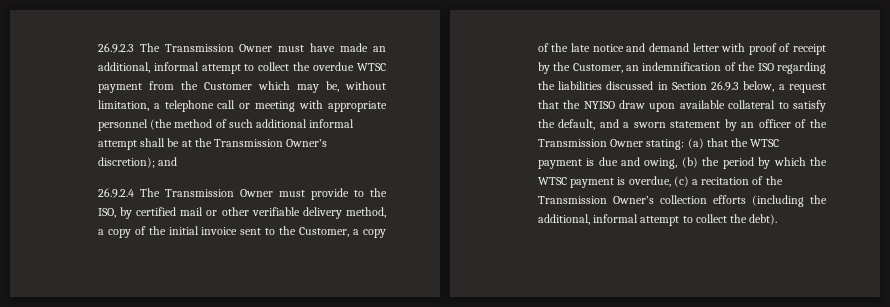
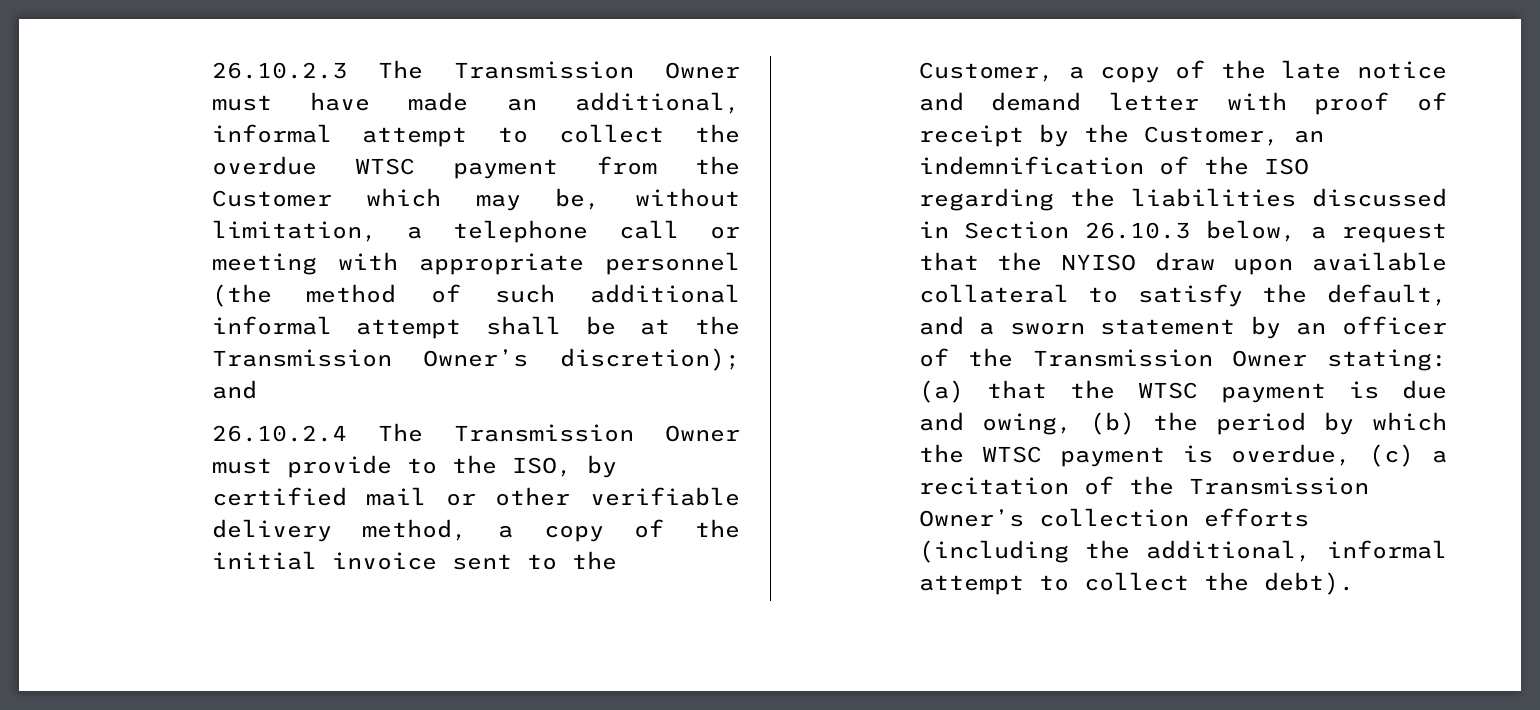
[97,43,134,53] 26.9.2.3 -> [211,62,347,79] 26.10.2.3
[97,188,134,198] 26.9.2.4 -> [211,425,347,442] 26.10.2.4
[711,81,740,91] 26.9.3 -> [1084,222,1190,239] 26.10.3

